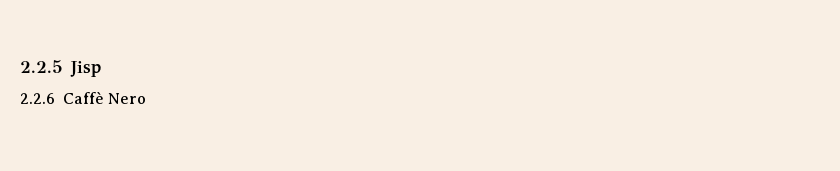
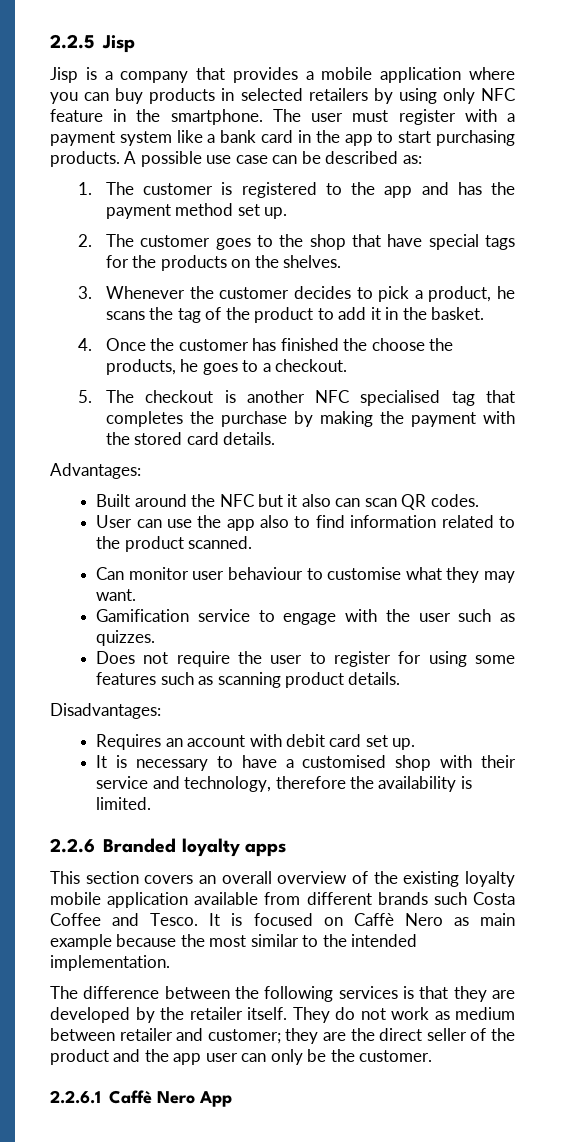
[20,92,147,104] 2.2.6 Caffè Nero -> [50,67,515,83] [50,88,516,104] [50,109,515,125] [50,130,515,146] [50,151,422,167] [77,182,515,198] [105,203,288,219] [77,234,515,250] [105,255,342,271] [77,286,515,302] [105,307,484,323] [77,338,454,351] [105,359,348,375] [77,390,515,406] [105,411,515,427] [105,432,276,445] [50,463,141,479] [96,494,479,510] [96,515,515,531] [96,536,253,552] [96,567,515,583] [96,589,137,601] [96,609,515,625] [96,630,156,646] [96,651,516,667] [96,672,401,688] [50,703,161,719] [96,734,416,750] [96,755,516,771] [96,776,472,792] [96,797,152,810] [50,838,286,857] [50,871,515,887] [50,892,515,908] [50,913,516,926] [50,934,418,950] [50,955,170,971] [50,986,515,1002] [50,1007,515,1023] [50,1028,516,1044] [50,1049,433,1065] [50,1090,233,1107] Jisp is a company that provides a mobile application where you can buy products in selected retailers by using only NFC feature in the smartphone. The user must register with a payment system like a bank card in the app to start purchasing products. A possible use case can be described as: // 1. The customer is registered to the app and has the payment method set up. // 2. The customer goes to the shop that have special tags for the products on the shelves. // 3. Whenever the customer decides to pick a product, he scans the tag of the product to add it in the basket. // 4. Once the customer has finished the choose the products, he goes to a checkout. // 5. The checkout is another NFC specialised tag that completes the purchase by making the payment with the stored card details. // Advantages: // Built around the NFC but it also can scan QR codes. // User can use the app also to find information related to the product scanned. // Can monitor user behaviour to customise what they may want. // Gamification service to engage with the user such as quizzes. // Does not require the user to register for using some features such as scanning product details. // Disadvantages: // Requires an account with debit card set up. // It is necessary to have a customised shop with their service and technology, therefore the availability is limited. // 2.2.6 Branded loyalty apps // This section covers an overall overview of the existing loyalty mobile application available from different brands such Costa Coffee and Tesco. It is focused on Caffè Nero as main example because the most similar to the intended implementation. // The difference between the following services is that they are developed by the retailer itself. They do not work as medium between retailer and customer; they are the direct seller of the product and the app user can only be the customer. // 2.2.6.1 Caffè Nero App

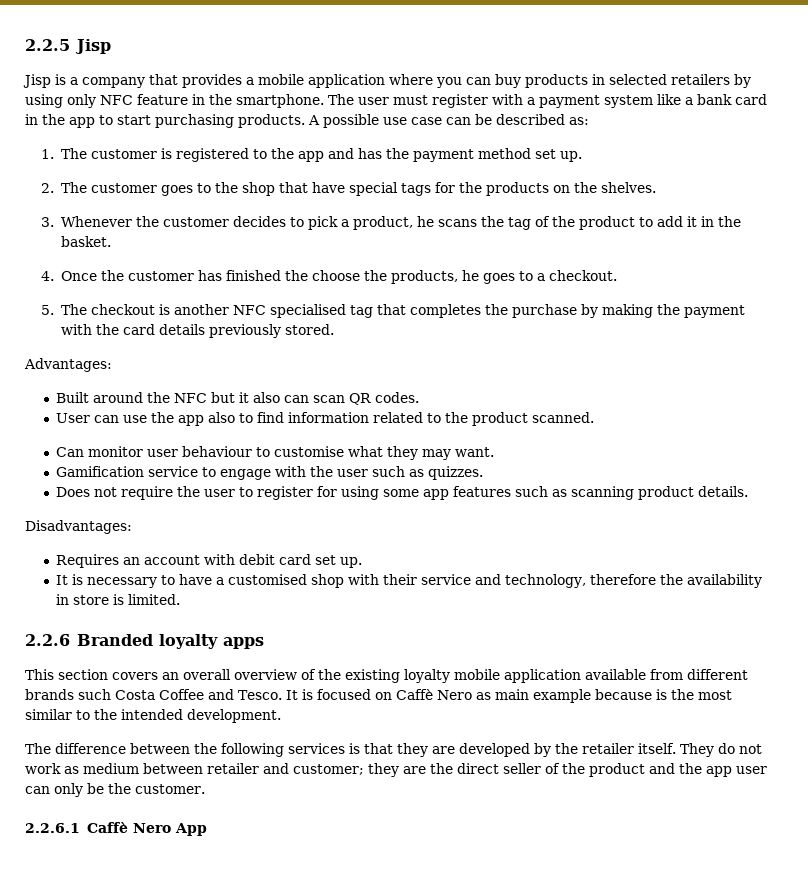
[134,432,276,445] stored card details. -> [122,324,334,338] card details previously stored.
(516, 659) none -> [422,489,449,500] app
(457, 784) none -> [55,594,109,605] in store
(177, 940) none -> [655,689,667,700] is
[50,955,170,971] implementation. -> [187,709,281,723] development.

